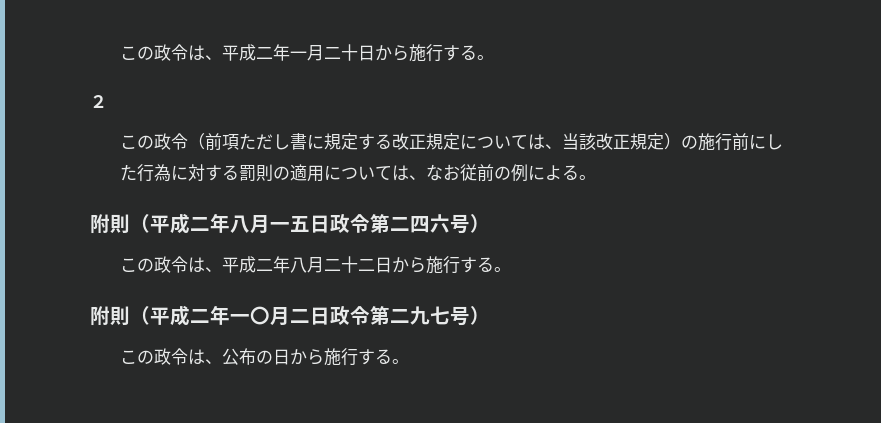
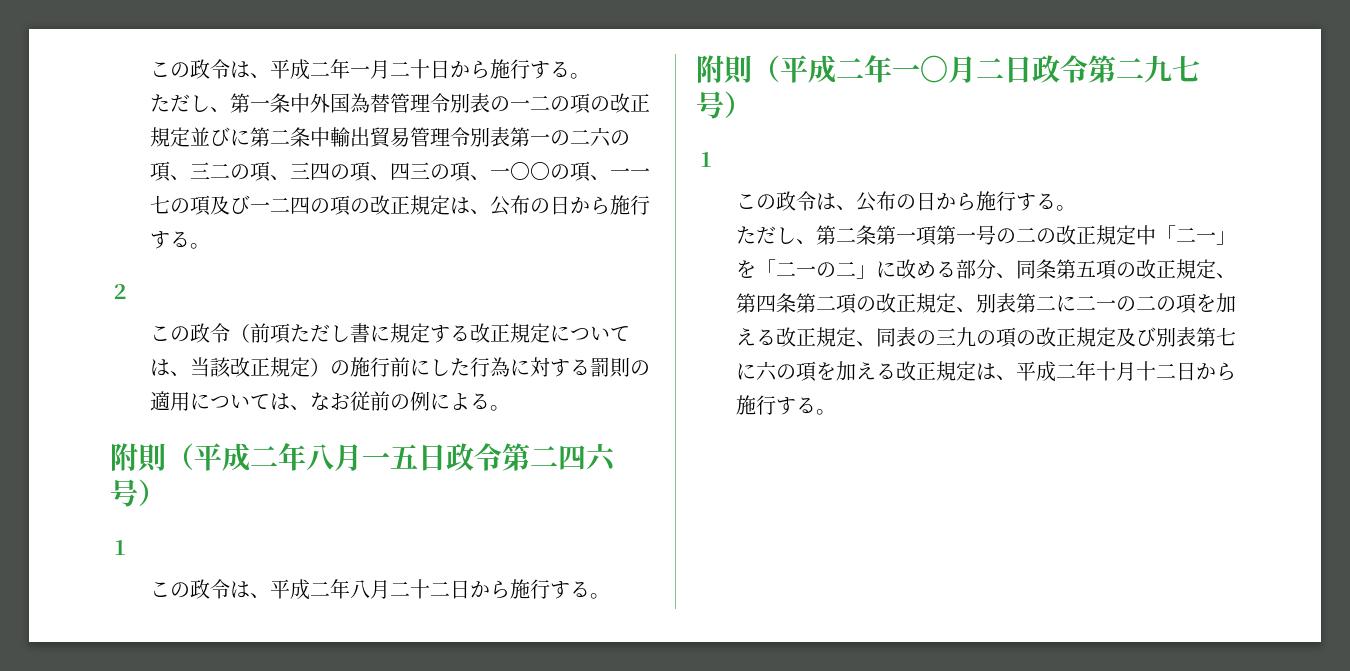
(494, 57) none -> [149,93,650,114] [149,127,630,148] [149,161,650,182] [149,195,650,216] [149,231,210,249] // ただし、第一条中外国為替管理令別表の一二の項の改正規定並びに第二条中輸出貿易管理令別表第一の二六の項、三二の項、三四の項、四三の項、一〇〇の項、一一七の項及び一二四の項の改正規定は、公布の日から施行する。
(490, 223) none -> [110,540,130,555] // １
(490, 315) none -> [696,152,716,167] // １
(409, 361) none -> [735,225,1236,246] [735,259,1236,280] [735,293,1236,314] [735,327,1236,348] [735,361,1236,382] [735,395,836,415] // ただし、第二条第一項第一号の二の改正規定中「二一」を「二一の二」に改める部分、同条第五項の改正規定、第四条第二項の改正規定、別表第二に二一の二の項を加える改正規定、同表の三九の項の改正規定及び別表第七に六の項を加える改正規定は、平成二年十月十二日から施行する。

